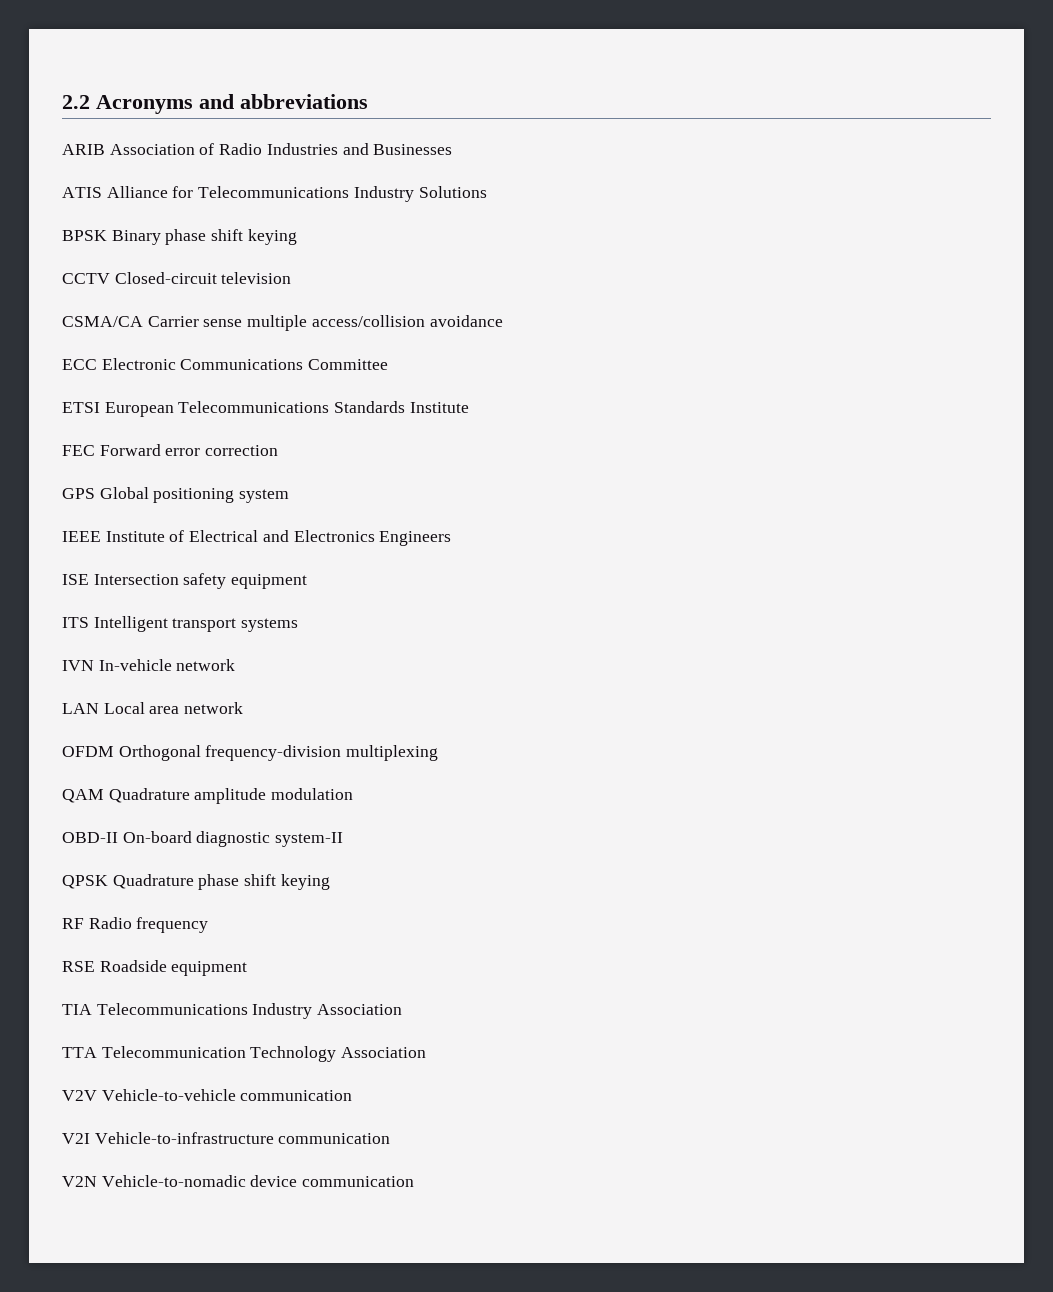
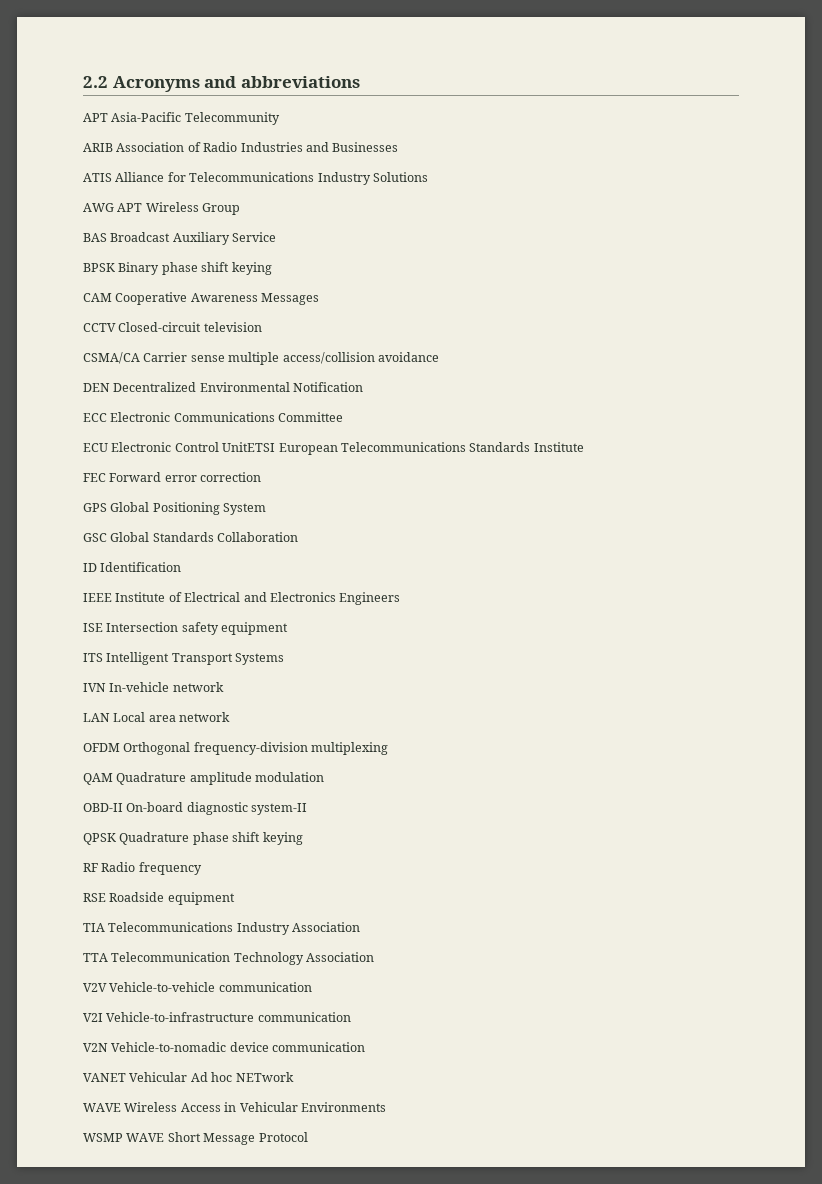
(368, 101) none -> [83,112,280,125] // APT Asia-Pacific Telecommunity
(487, 192) none -> [83,202,241,215] [83,232,277,245] // AWG APT Wireless Group // BAS Broadcast Auxiliary Service
(297, 237) none -> [83,292,320,305] // CAM Cooperative Awareness Messages
(503, 321) none -> [83,382,364,392] // DEN Decentralized Environmental Notification
[62,402,100,413] ETSI -> [83,442,276,452] ECU Electronic Control UnitETSI
[153,488,290,503] positioning system -> [152,502,267,515] [83,532,299,542] [83,562,182,572] Positioning System // GSC Global Standards Collaboration // ID Identification
[172,618,299,632] transport systems -> [171,653,285,665] Transport Systems
(415, 1181) none -> [83,1072,294,1082] [83,1102,386,1112] [83,1132,308,1145] // VANET Vehicular Ad hoc NETwork // WAVE Wireless Access in Vehicular Environments // WSMP WAVE Short Message Protocol

